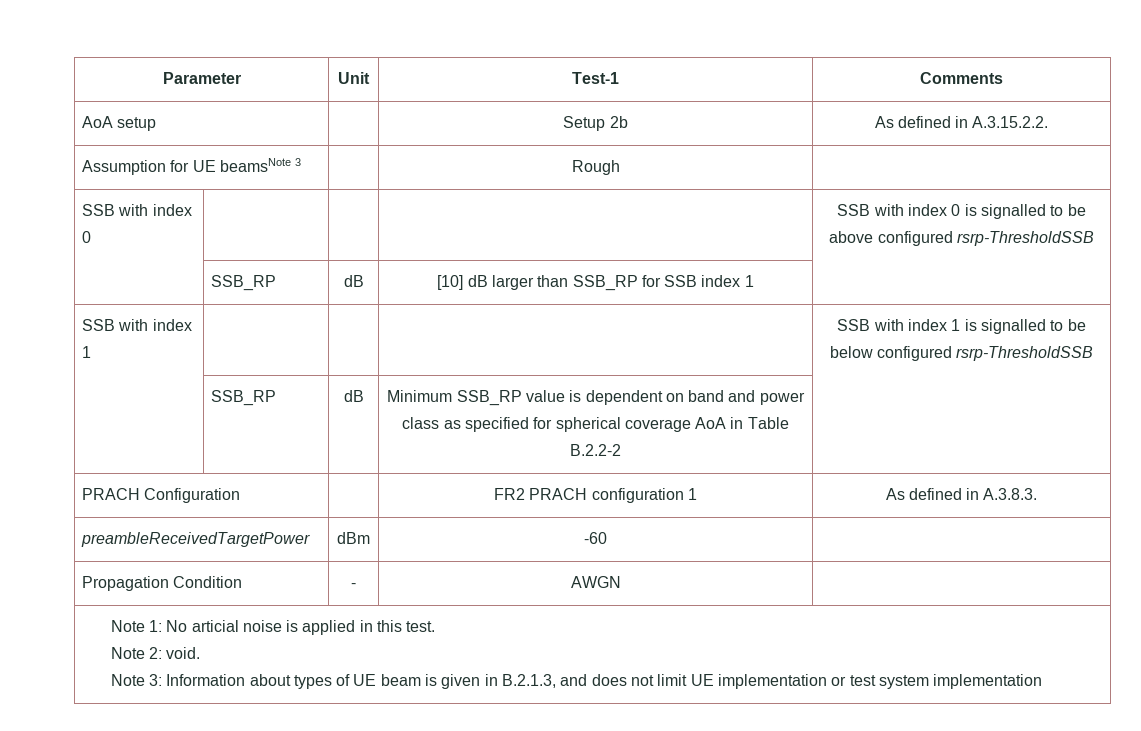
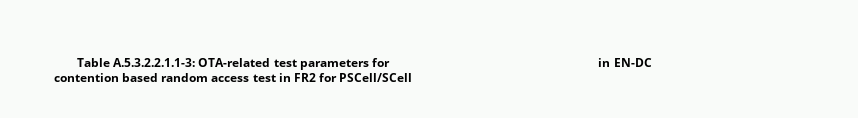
[162,72,241,84] [338,72,370,84] [572,72,619,84] [920,72,1003,84] [81,116,157,131] [563,116,628,131] [874,116,1049,128] [81,158,302,175] [571,160,620,175] [81,204,192,216] [81,231,91,243] [837,204,1086,219] [829,231,1094,246] [210,275,276,291] [343,275,364,287] [437,275,754,291] [81,319,192,331] [81,346,91,358] [837,319,1086,334] [829,346,1094,361] [210,390,276,406] [343,390,364,402] [387,390,805,406] [402,417,789,432] [570,444,621,456] [81,488,241,503] [494,488,697,503] [885,488,1038,500] [80,532,310,547] [337,532,370,544] [584,532,607,544] [81,576,243,591] [351,583,356,588] [570,576,621,588] [110,620,436,635] [110,647,201,659] [110,674,1043,689] Parameter | Unit | Test-1 | Comments // AoA setup | | Setup 2b | As defined in A.3.15.2.2. // Assumption for UE beamsNote 3 | | Rough | // SSB with index 0 | | | | SSB with index 0 is signalled to be above configured rsrp-ThresholdSSB // | SSB_RP | dB | [10] dB larger than SSB_RP for SSB index 1 | // SSB with index 1 | | | | SSB with index 1 is signalled to be below configured rsrp-ThresholdSSB // | SSB_RP | dB | Minimum SSB_RP value is dependent on band and power class as specified for spherical coverage AoA in Table B.2.2-2 | // PRACH Configuration | | FR2 PRACH configuration 1 | As defined in A.3.8.3. // preambleReceivedTargetPower | dBm | -60 | // Propagation Condition | - | AWGN | // Note 1: No articial noise is applied in this test. // Note 2: void. // Note 3: Information about types of UE beam is given in B.2.1.3, and does not limit UE implementation or test system implementation -> [77,58,390,70] [54,73,412,82] [598,58,652,67] Table A.5.3.2.2.1.1-3: OTA-related test parameters for contention based random access test in FR2 for PSCell/SCell in EN-DC

